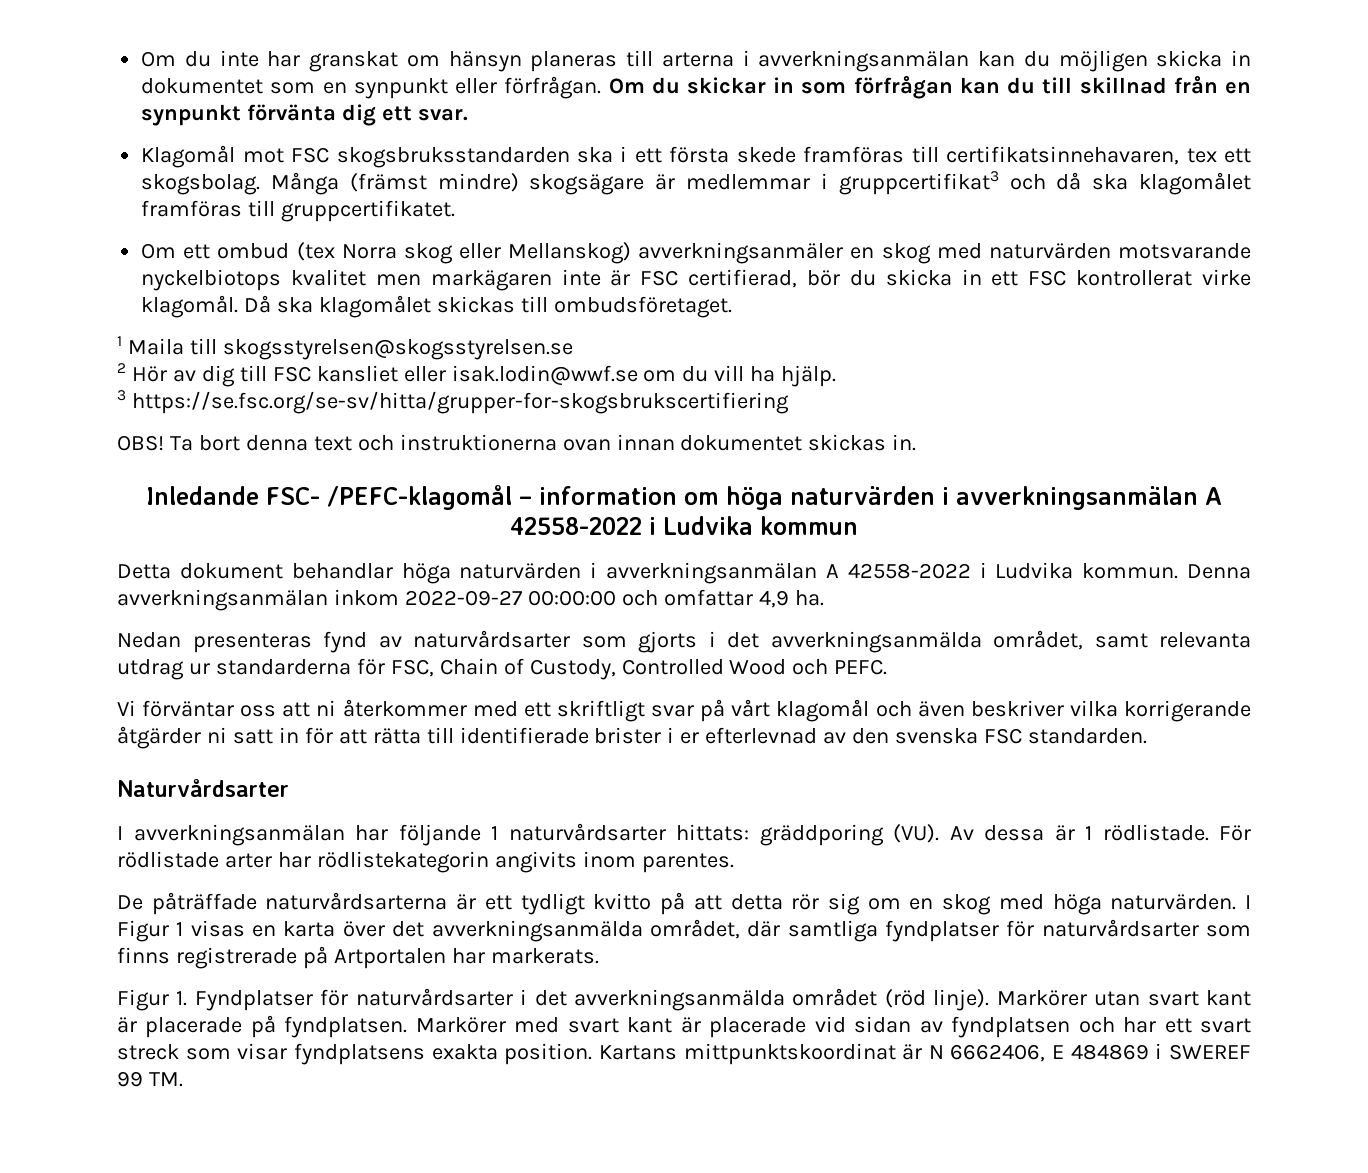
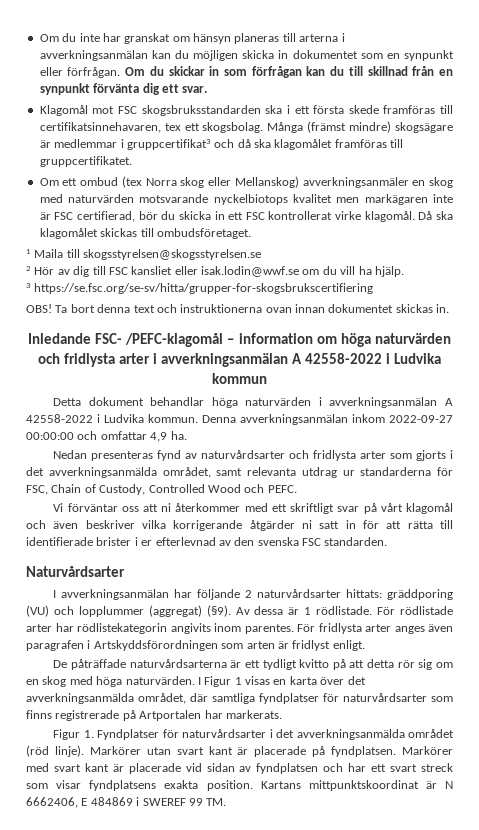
(935, 495) none -> [37,353,150,367] och fridlysta arter
(570, 639) none -> [289,450,387,461] och fridlysta arter
[491,826,498,840] 1 -> [245,590,253,598] 2
[893,824,939,843] (VU). -> [26,605,231,617] (VU) och lopplummer (aggregat) (§9).
(734, 863) none -> [297,623,453,634] [26,640,365,651] För fridlysta arter anges även paragrafen i Artskyddsförordningen som arten är fridlyst enligt.

